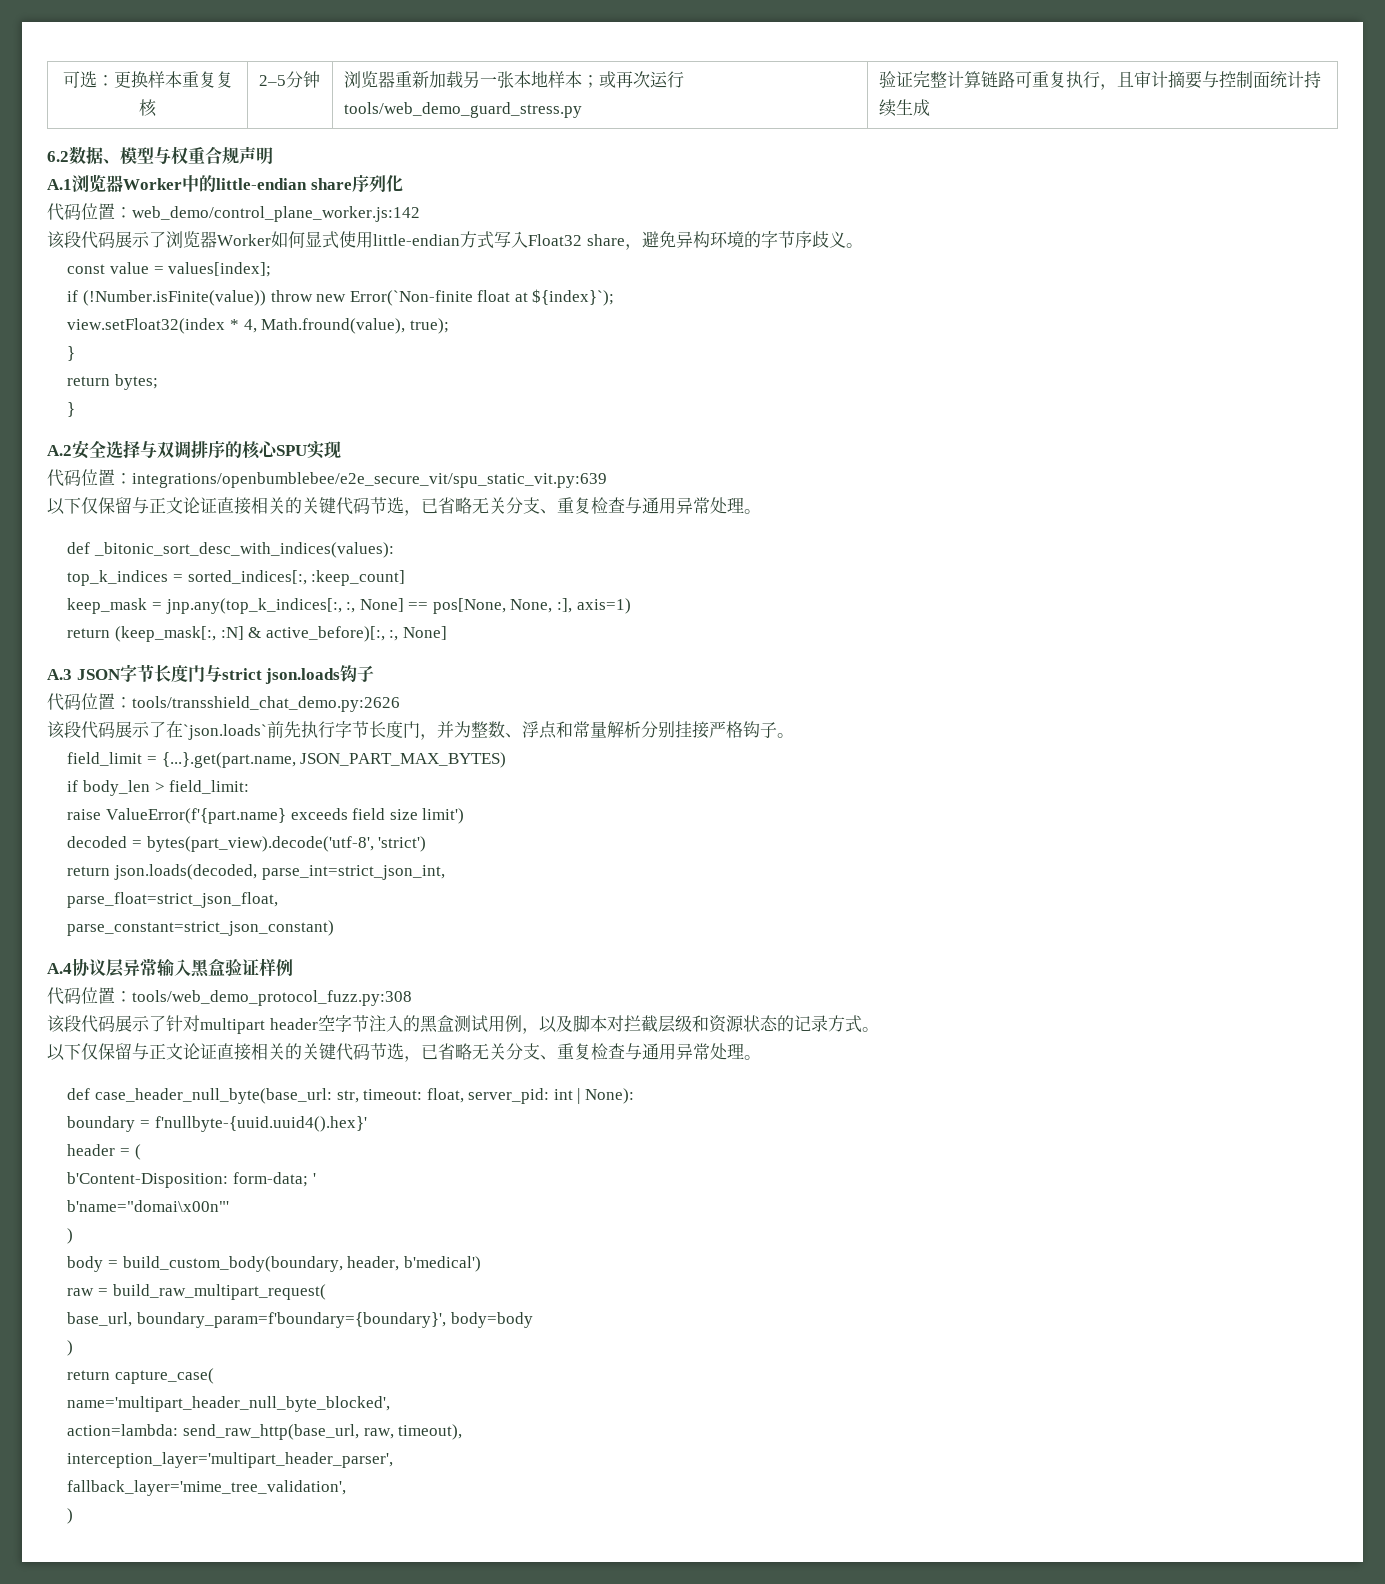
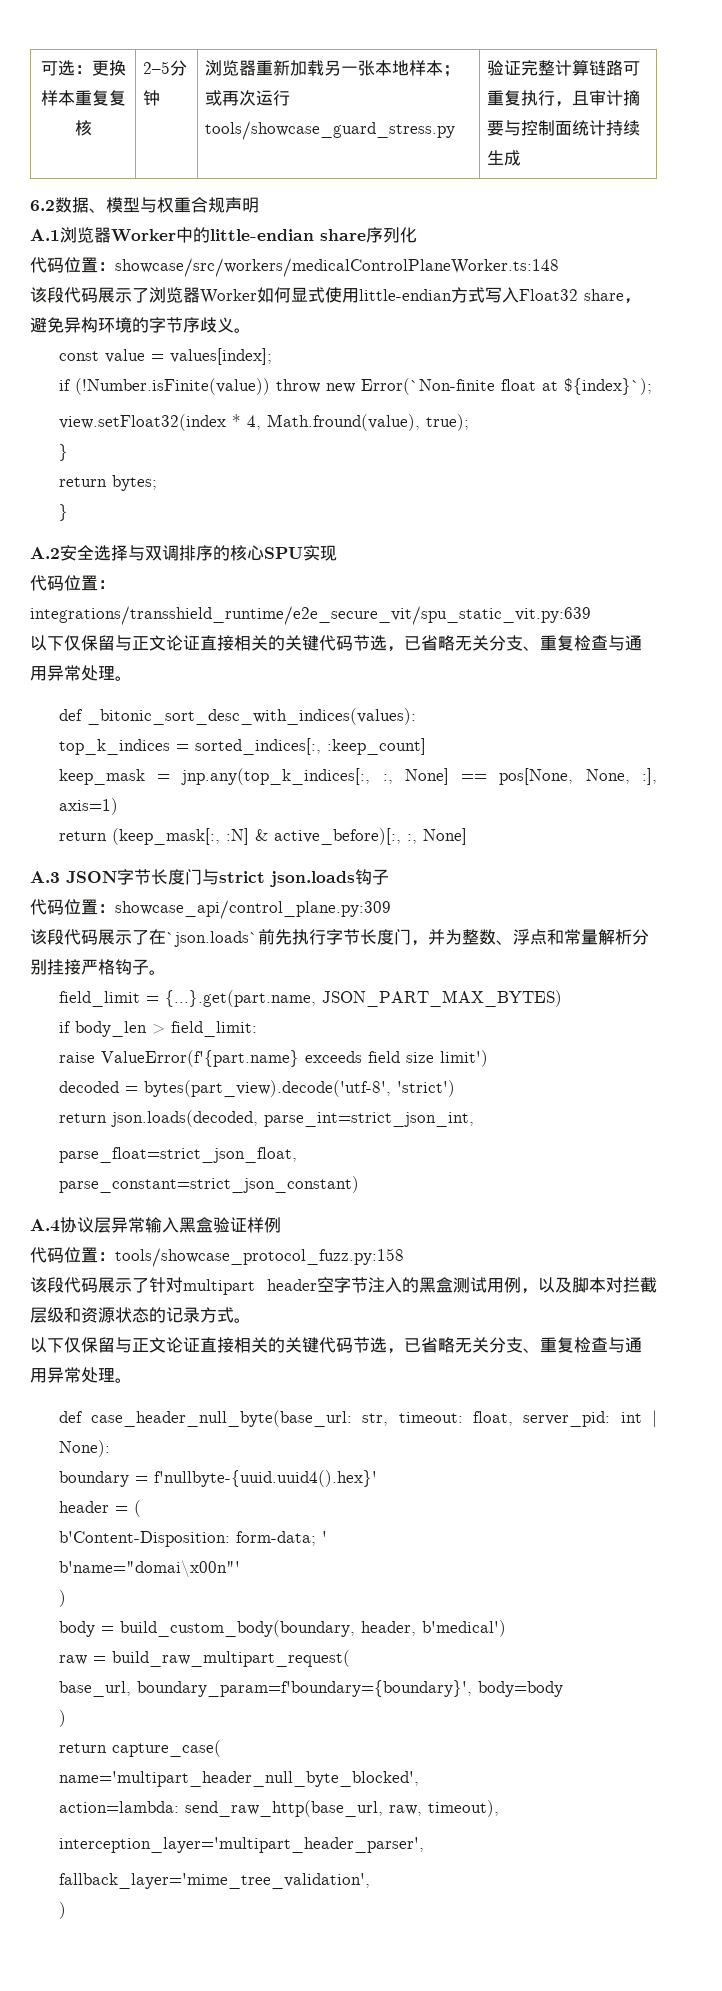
[343,102,582,118] tools/web_demo_guard_stress.py -> [205,121,456,140] tools/showcase_guard_stress.py
[132,206,420,222] web_demo/control_plane_worker.js:142 -> [115,258,559,277] showcase/src/workers/medicalControlPlaneWorker.ts:148
[132,472,607,488] integrations/openbumblebee/e2e_secure_vit/spu_static_vit.py:639 -> [30,606,591,625] integrations/transshield_runtime/e2e_secure_vit/spu_static_vit.py:639
[132,696,400,712] tools/transshield_chat_demo.py:2626 -> [115,900,391,919] showcase_api/control_plane.py:309
[132,990,412,1006] tools/web_demo_protocol_fuzz.py:308 -> [115,1248,404,1267] tools/showcase_protocol_fuzz.py:158

